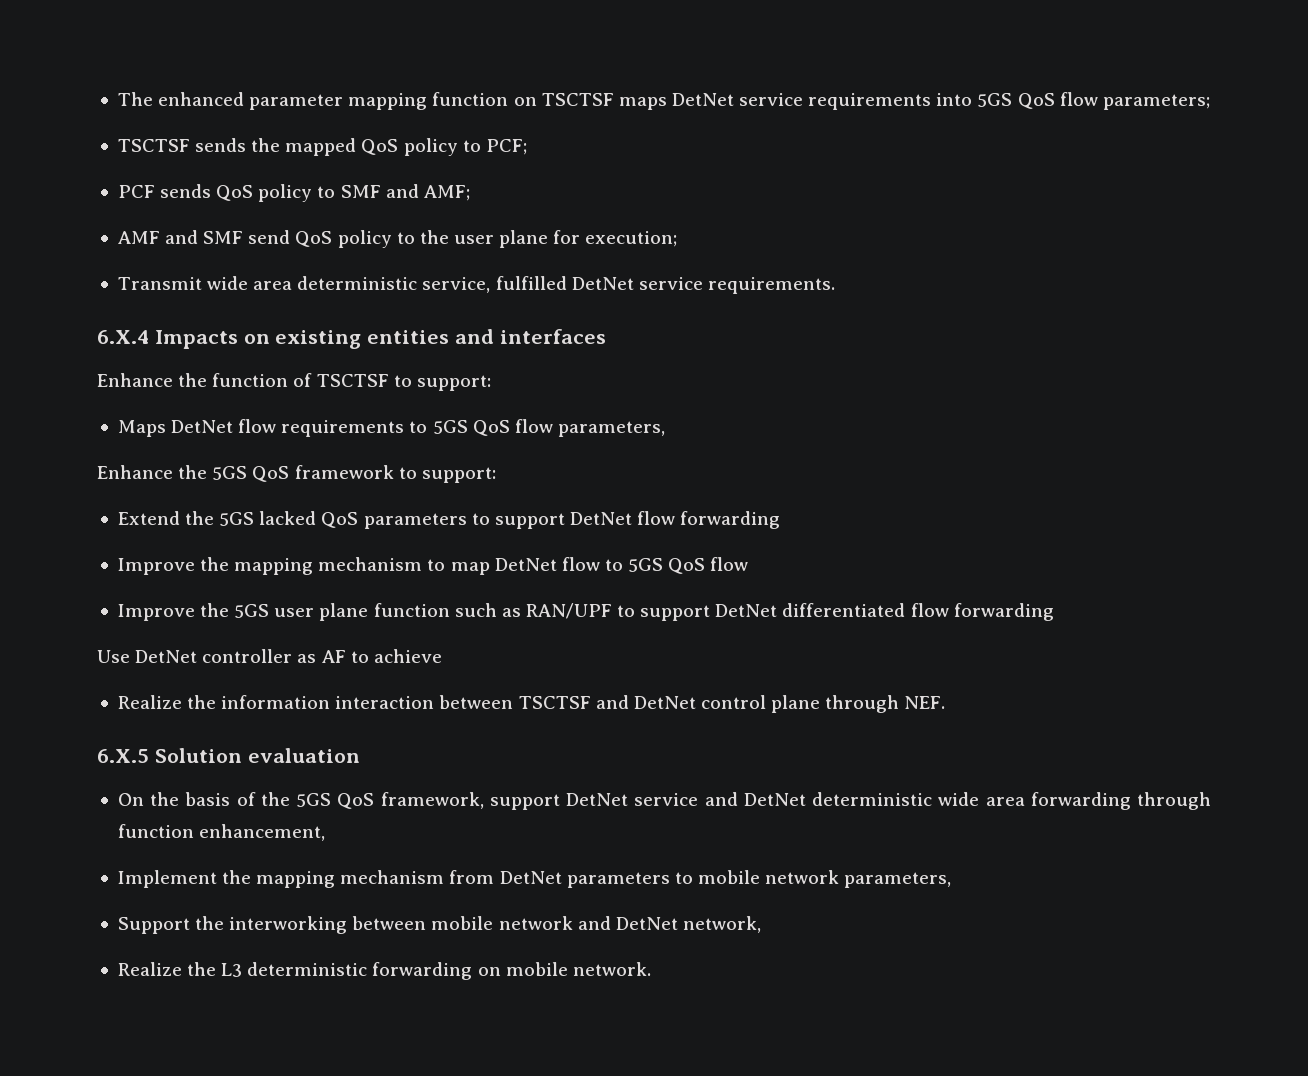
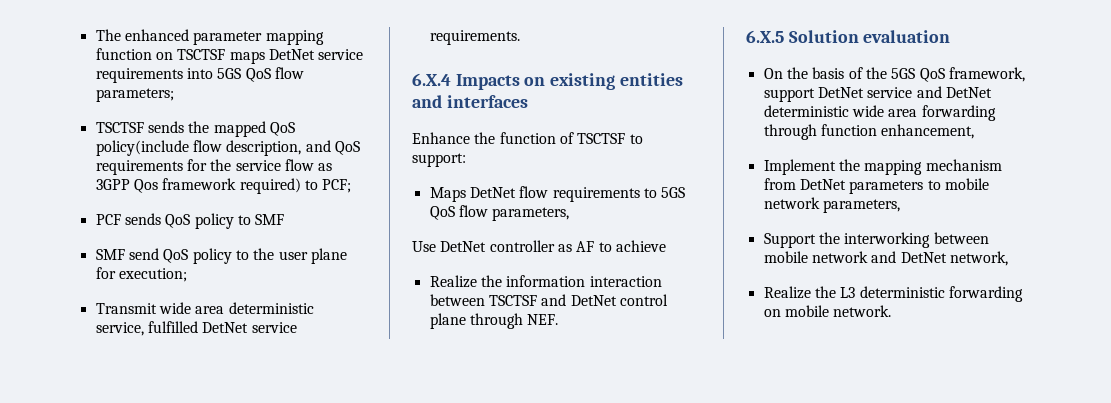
[403,138,458,156] policy -> [95,140,360,156] [95,159,333,175] [95,178,301,194] policy(include flow description, and QoS requirements for the service flow as 3GPP Qos framework required)
[385,184,470,201] [117,230,199,244] and AMF; // AMF and -> (285, 219) //
[97,465,496,483] [117,511,781,529] [117,557,749,575] [117,603,1054,621] // Enhance the 5GS QoS framework to support: // Extend the 5GS lacked QoS parameters to support DetNet flow forwarding // Improve the mapping mechanism to map DetNet flow to 5GS QoS flow // Improve the 5GS user plane function such as RAN/UPF to support DetNet differentiated flow forwarding -> (570, 214) none

